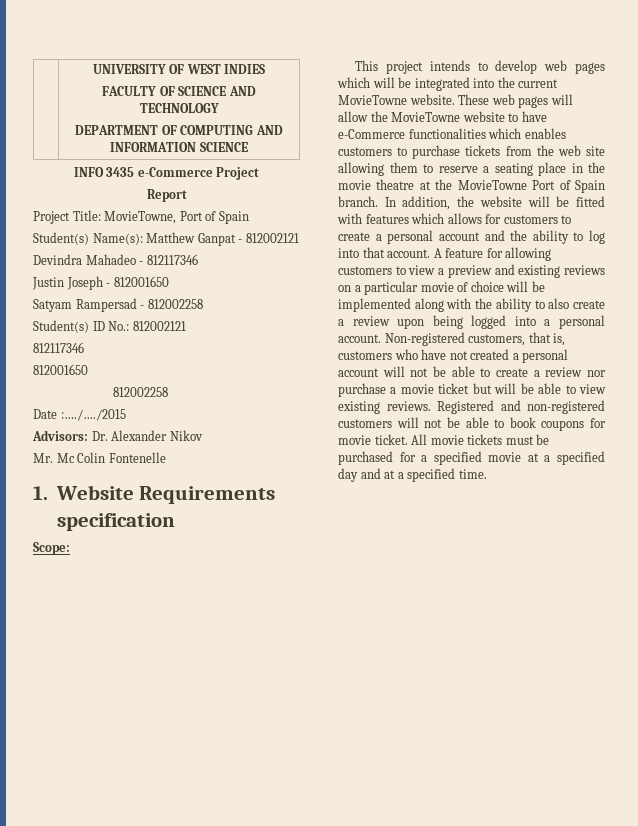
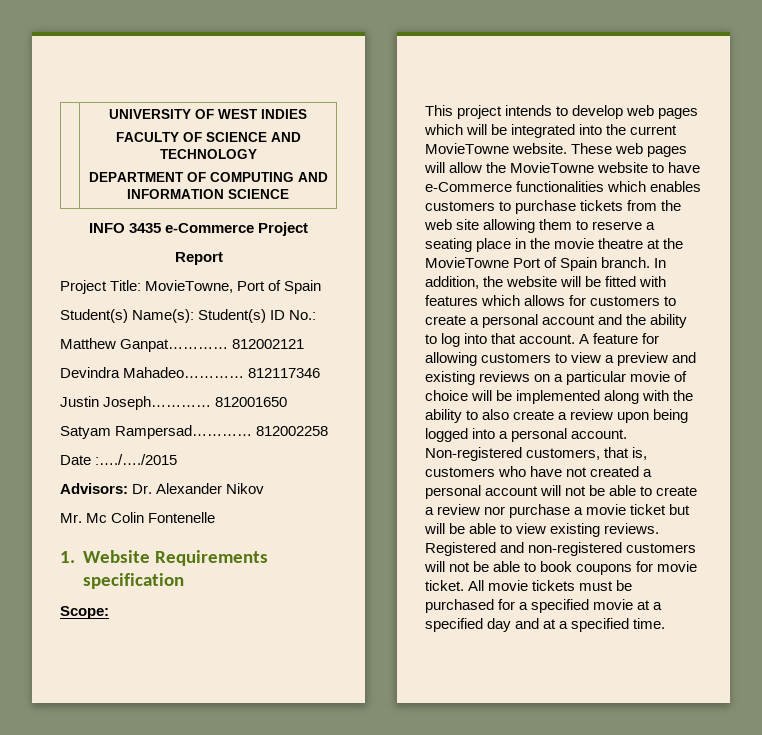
[146,232,243,246] Matthew Ganpat - -> [198,309,317,323] [60,338,229,352] Student(s) ID No.: // Matthew Ganpat…………
[85,254,144,265] Mahadeo - -> [123,367,245,378] Mahadeo…………
[66,276,111,290] Joseph - -> [103,396,212,410] Joseph…………
[75,298,203,312] [33,320,186,333] [33,342,84,353] [33,364,88,375] Rampersad - 812002258 // Student(s) ID No.: 812002121 // 812117346 // 812001650 // -> [115,425,253,439] Rampersad…………

